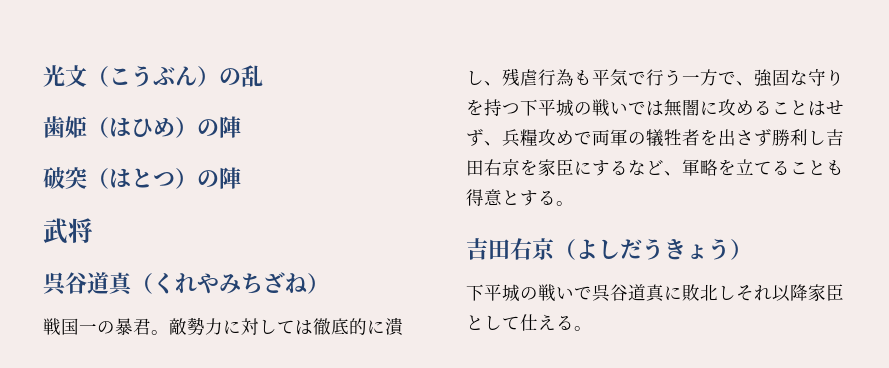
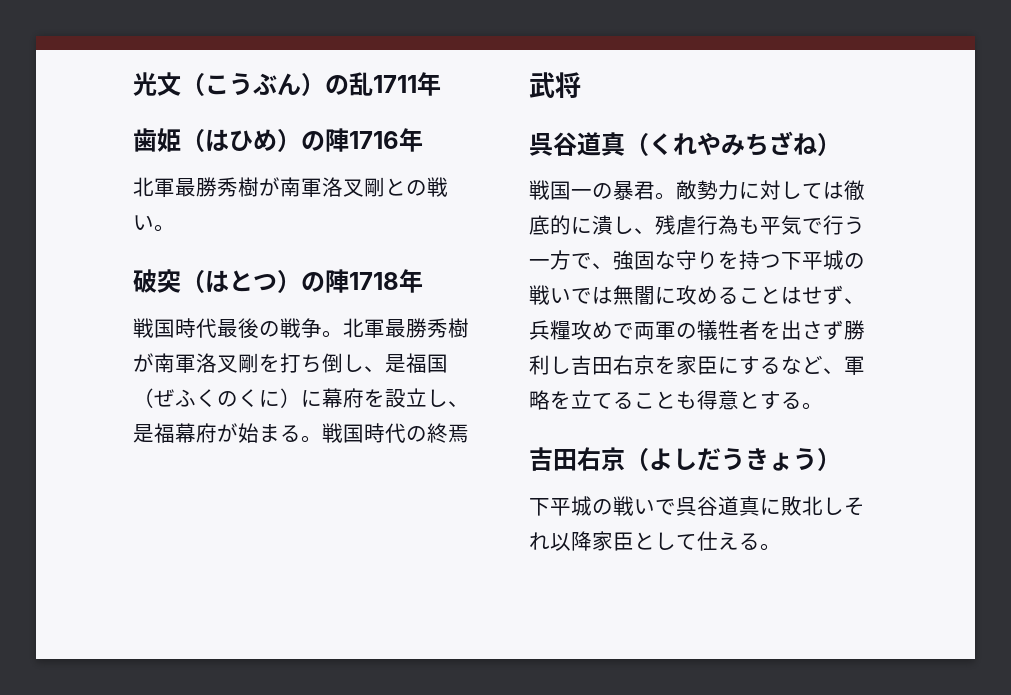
(263, 76) none -> [373,72,441,96] 1711年
(241, 127) none -> [349,128,423,152] [133,177,448,197] [133,215,175,232] 1716年 // 北軍最勝秀樹が南軍洛叉剛との戦い。
(241, 178) none -> [349,269,423,293] [133,318,469,338] [133,353,448,373] [133,388,469,408] [133,423,469,443] 1718年 // 戦国時代最後の戦争。北軍最勝秀樹が南軍洛叉剛を打ち倒し、是福国（ぜふくのくに）に幕府を設立し、是福幕府が始まる。戦国時代の終焉

